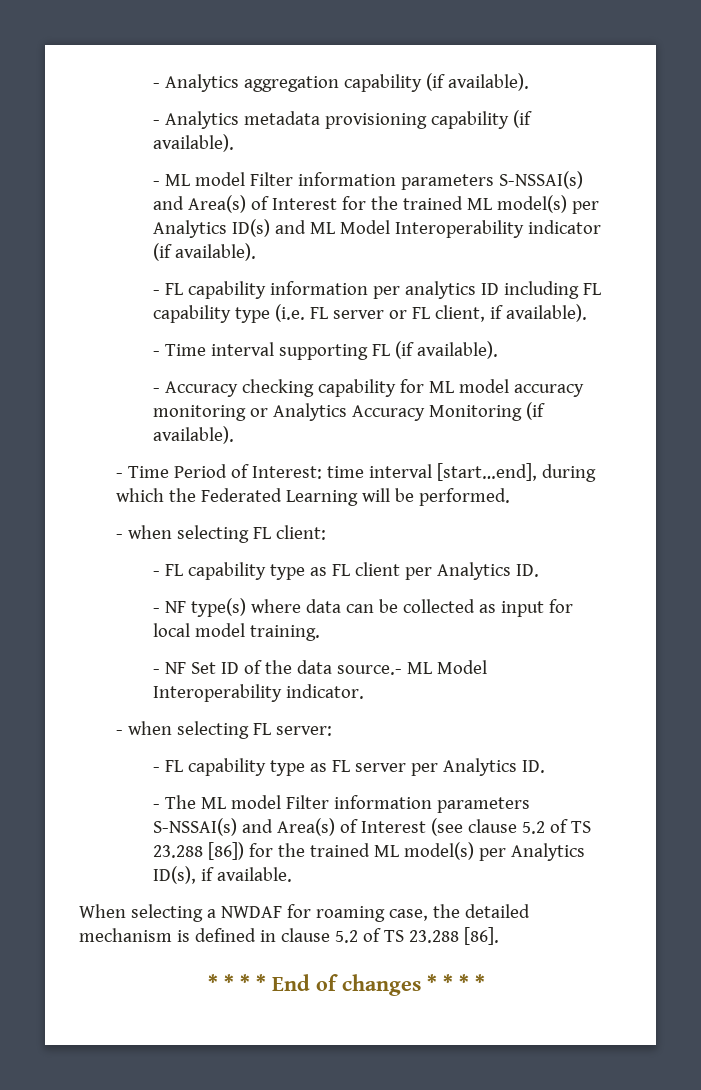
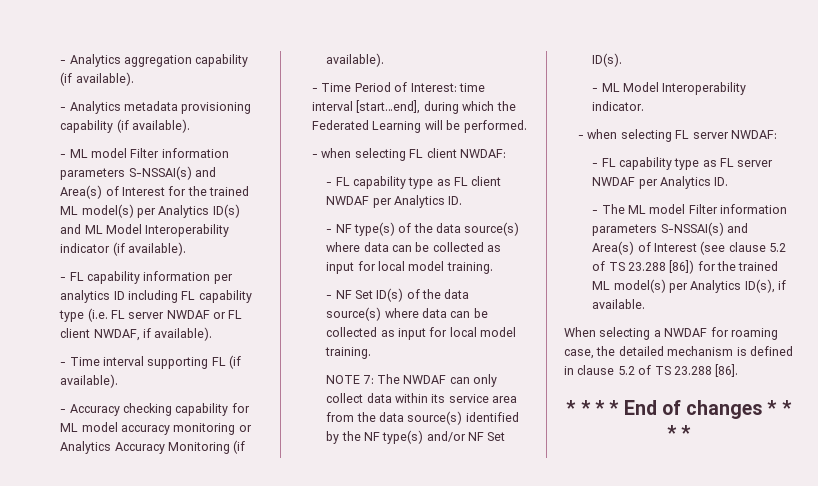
(384, 314) none -> [166,310,210,319] NWDAF
[434,305,485,322] client, -> [60,328,140,341] client NWDAF,
[275,525,326,540] client: -> [426,148,506,158] client NWDAF:
(400, 569) none -> [326,196,370,205] NWDAF
(246, 607) none -> [398,222,520,236] of the data source(s)
[220,660,402,675] ID of the data source.- -> [376,288,470,302] [326,307,488,321] [326,327,516,340] [325,347,372,359] [326,374,497,387] [326,393,517,403] [326,411,519,425] [326,430,506,444] [592,53,623,67] [592,88,599,92] ID(s) of the data source(s) where data can be collected as input for local model training. // NOTE 7: The NWDAF can only collect data within its service area from the data source(s) identified by the NF type(s) and/or NF Set ID(s). // -
[275,726,332,736] server: -> [692,130,777,139] server NWDAF:
(406, 767) none -> [592,177,636,186] NWDAF

